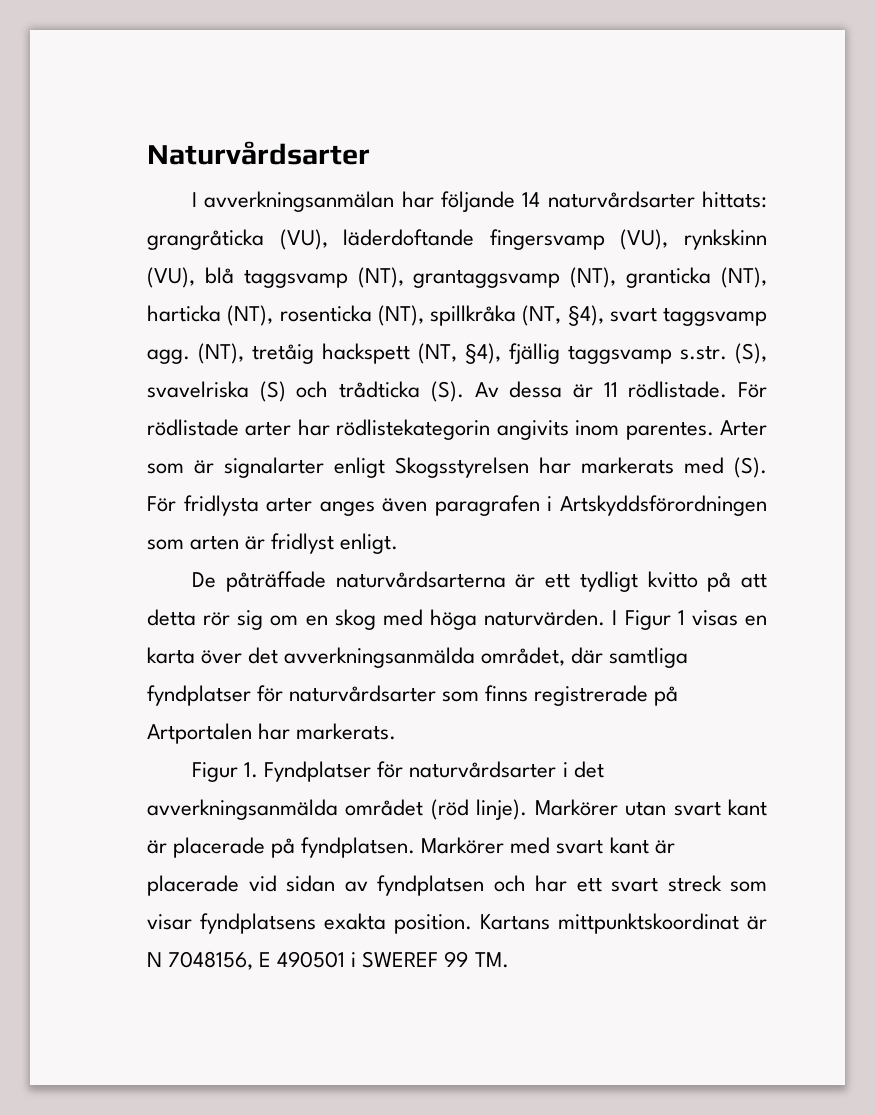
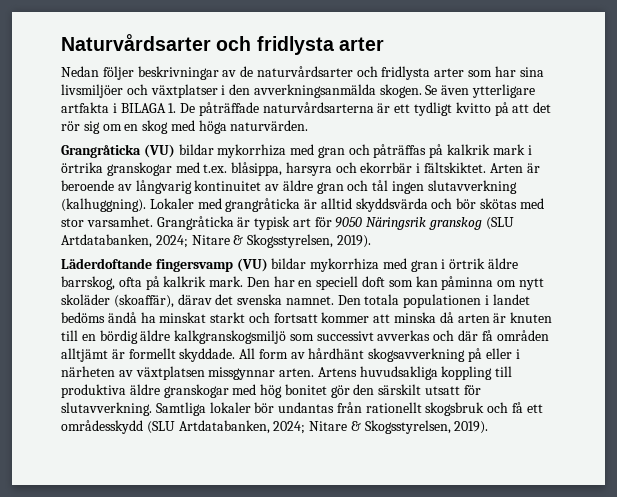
[192,191,767,212] [147,229,768,250] [147,267,768,288] [147,305,767,326] [147,343,767,364] [147,381,767,402] [147,419,768,440] [147,457,767,478] [147,495,767,516] [147,533,399,554] // I avverkningsanmälan har följande 14 naturvårdsarter hittats: grangråticka (VU), läderdoftande fingersvamp (VU), rynkskinn (VU), blå taggsvamp (NT), grantaggsvamp (NT), granticka (NT), harticka (NT), rosenticka (NT), spillkråka (NT, §4), svart taggsvamp agg. (NT), tretåig hackspett (NT, §4), fjällig taggsvamp s.str. (S), svavelriska (S) och trådticka (S). Av dessa är 11 rödlistade. För rödlistade arter har rödlistekategorin angivits inom parentes. Arter som är signalarter enligt Skogsstyrelsen har markerats med (S). För fridlysta arter anges även paragrafen i Artskyddsförordningen som arten är fridlyst enligt. // -> [216,36,384,55] [61,66,544,80] [61,84,536,98] [61,102,177,113] och fridlysta arter // Nedan följer beskrivningar av de naturvårdsarter och fridlysta arter som har sina livsmiljöer och växtplatser i den avverkningsanmälda skogen. Se även ytterligare artfakta i BILAGA 1.
[147,609,196,626] detta -> [533,102,552,113] det
[612,610,767,630] [147,647,689,668] [147,685,679,706] [147,723,397,744] [192,761,604,782] [147,799,768,820] [147,837,675,858] [147,875,767,896] [147,913,767,934] [147,951,509,970] I Figur 1 visas en karta över det avverkningsanmälda området, där samtliga fyndplatser för naturvårdsarter som finns registrerade på Artportalen har markerats. // Figur 1. Fyndplatser för naturvårdsarter i det avverkningsanmälda området (röd linje). Markörer utan svart kant är placerade på fyndplatsen. Markörer med svart kant är placerade vid sidan av fyndplatsen och har ett svart streck som visar fyndplatsens exakta position. Kartans mittpunktskoordinat är N 7048156, E 490501 i SWEREF 99 TM. -> [61,144,532,158] [61,162,540,176] [61,180,517,194] [61,198,544,212] [61,216,514,230] [61,234,371,248] [61,258,519,272] [61,276,544,290] [61,294,530,308] [61,312,553,323] [61,330,549,344] [61,348,520,362] [61,366,513,380] [61,384,481,398] [61,402,543,416] [61,420,489,434] // Grangråticka (VU) bildar mykorrhiza med gran och påträffas på kalkrik mark i örtrika granskogar med t.ex. blåsippa, harsyra och ekorrbär i fältskiktet. Arten är beroende av långvarig kontinuitet av äldre gran och tål ingen slutavverkning (kalhuggning). Lokaler med grangråticka är alltid skyddsvärda och bör skötas med stor varsamhet. Grangråticka är typisk art för 9050 Näringsrik granskog (SLU Artdatabanken, 2024; Nitare & Skogsstyrelsen, 2019). // Läderdoftande fingersvamp (VU) bildar mykorrhiza med gran i örtrik äldre barrskog, ofta på kalkrik mark. Den har en speciell doft som kan påminna om nytt skoläder (skoaffär), därav det svenska namnet. Den totala populationen i landet bedöms ändå ha minskat starkt och fortsatt kommer att minska då arten är knuten till en bördig äldre kalkgranskogsmiljö som successivt avverkas och där få områden alltjämt är formellt skyddade. All form av hårdhänt skogsavverkning på eller i närheten av växtplatsen missgynnar arten. Artens huvudsakliga koppling till produktiva äldre granskogar med hög bonitet gör den särskilt utsatt för slutavverkning. Samtliga lokaler bör undantas från rationellt skogsbruk och få ett områdesskydd (SLU Artdatabanken, 2024; Nitare & Skogsstyrelsen, 2019).

